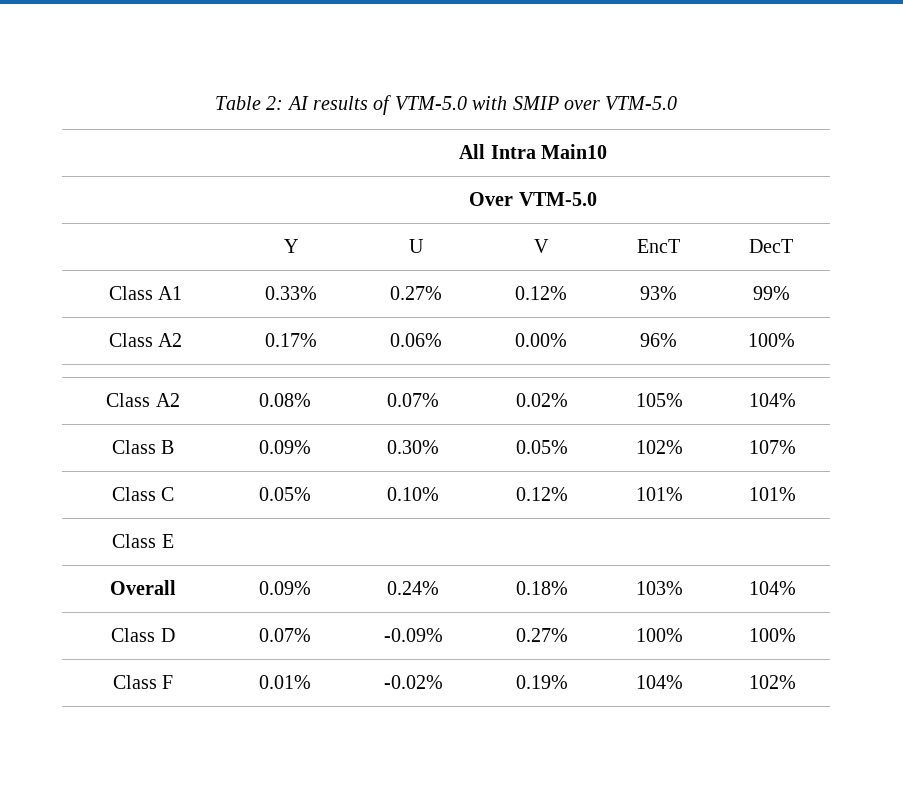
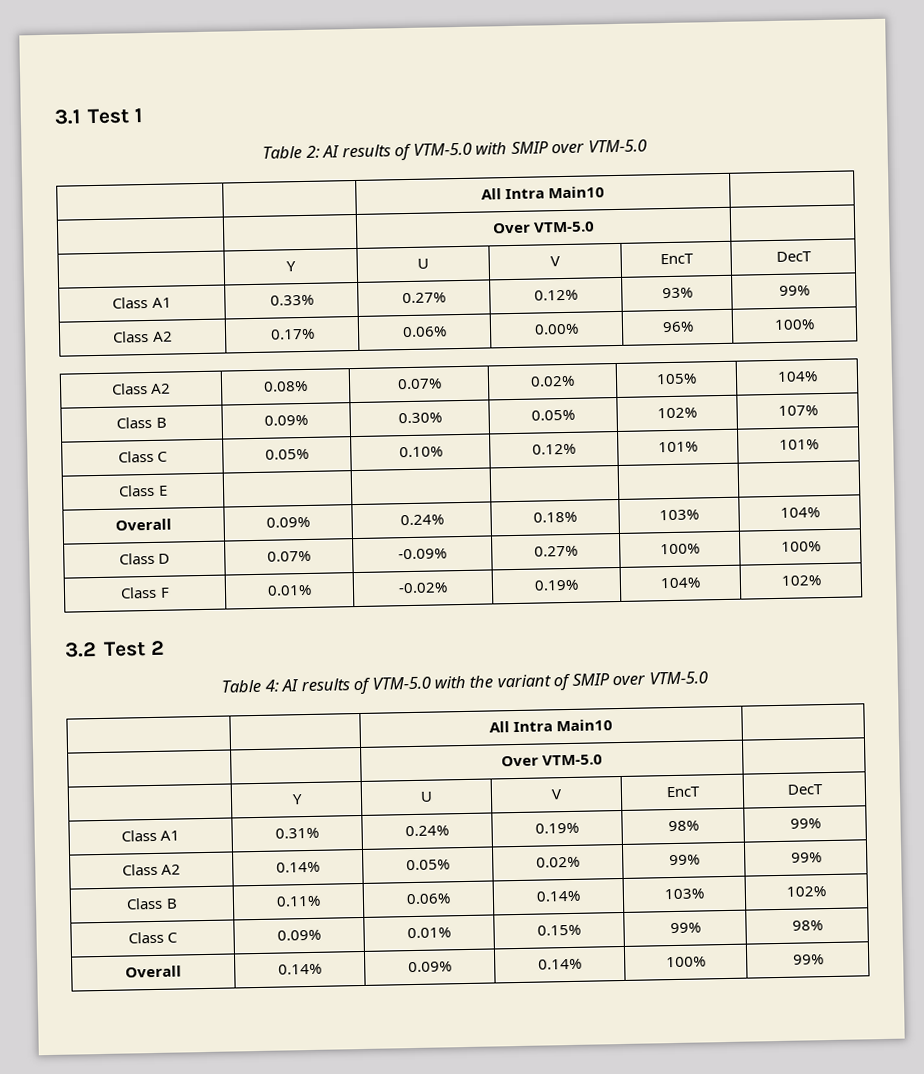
(214, 103) none -> [54,108,142,125] 3.1 Test 1 //
(796, 682) none -> [64,640,165,658] [221,671,708,695] [488,719,614,733] [500,754,604,767] [291,794,303,805] [420,791,433,802] [551,789,562,800] [665,786,701,798] [786,784,824,795] [120,829,181,842] [275,827,319,839] [405,825,449,837] [535,822,579,834] [667,820,699,832] [789,818,821,829] [121,863,182,876] [276,861,320,873] [406,859,450,871] [536,856,580,868] [668,854,700,866] [790,852,822,863] [126,897,178,910] [276,895,321,907] [406,893,451,905] [536,890,581,902] [664,888,704,900] [786,886,826,897] [127,931,179,944] [277,929,321,941] [407,927,451,939] [537,924,581,936] [669,922,701,934] [791,920,823,931] [125,965,182,978] [278,963,322,975] [408,961,452,973] [538,958,582,970] [666,956,706,968] [792,954,824,965] // 3.2 Test 2 // Table 4: AI results of VTM-5.0 with the variant of SMIP over VTM-5.0 // | | All Intra Main10 | // | | Over VTM-5.0 | // | Y | U | V | EncT | DecT // Class A1 | 0.31% | 0.24% | 0.19% | 98% | 99% // Class A2 | 0.14% | 0.05% | 0.02% | 99% | 99% // Class B | 0.11% | 0.06% | 0.14% | 103% | 102% // Class C | 0.09% | 0.01% | 0.15% | 99% | 98% // Overall | 0.14% | 0.09% | 0.14% | 100% | 99%

